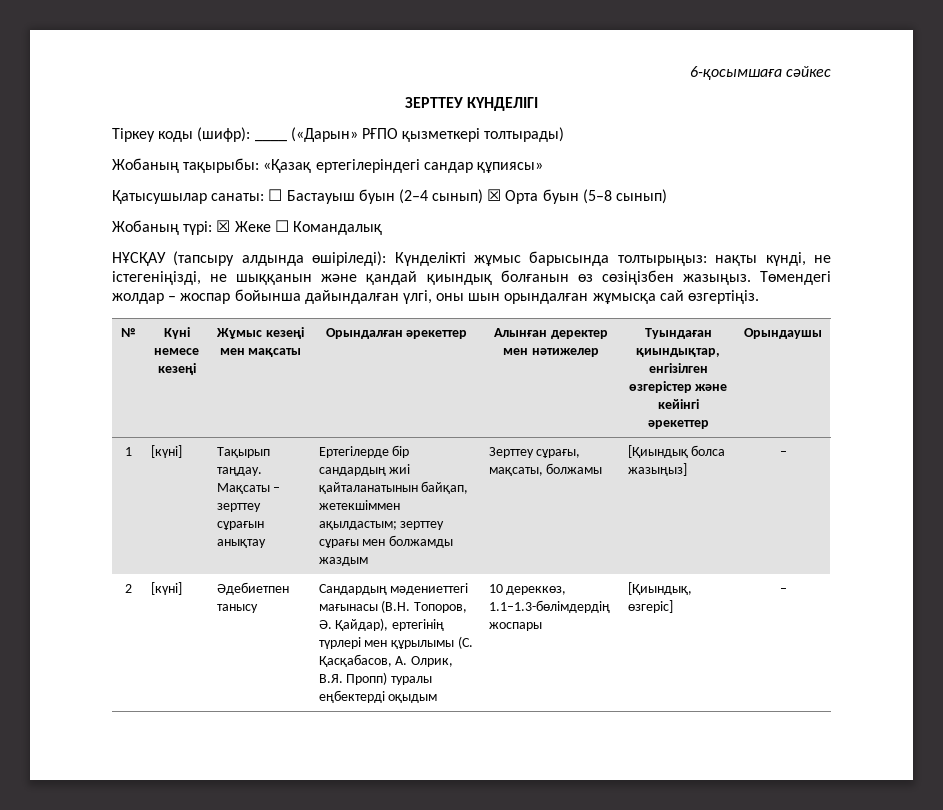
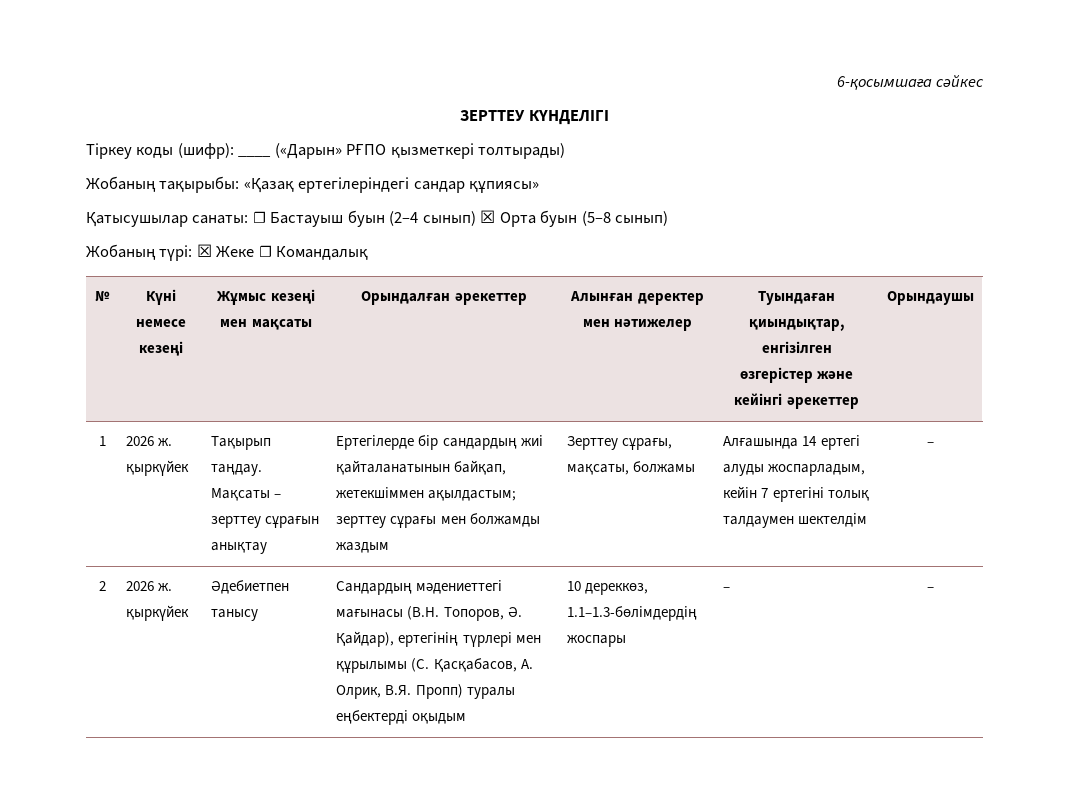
[112,251,831,266] [112,270,832,285] [112,289,760,304] // НҰСҚАУ (тапсыру алдында өшіріледі): Күнделікті жұмыс барысында толтырыңыз: нақты күнді, не істегеніңізді, не шыққанын және қандай қиындық болғанын өз сөзіңізбен жазыңыз. Төмендегі жолдар – жоспар бойынша дайындалған үлгі, оны шын орындалған жұмысқа сай өзгертіңіз. -> (369, 253) none
[150,445,182,458] [күні] -> [126,436,173,446] [126,460,190,476] 2026 ж. қыркүйек
[627,445,726,458] [627,463,687,476] [Қиындық болса жазыңыз] -> [723,435,860,450] [723,464,866,476] [723,486,869,502] [723,513,868,528] Алғашында 14 ертегі алуды жоспарладым, кейін 7 ертегіні толық талдаумен шектелдім
[150,582,182,595] [күні] -> [126,581,173,591] [126,605,190,621] 2026 ж. қыркүйек
[627,582,692,595] [627,600,673,613] [Қиындық, өзгеріс] -> [723,587,731,591] –

